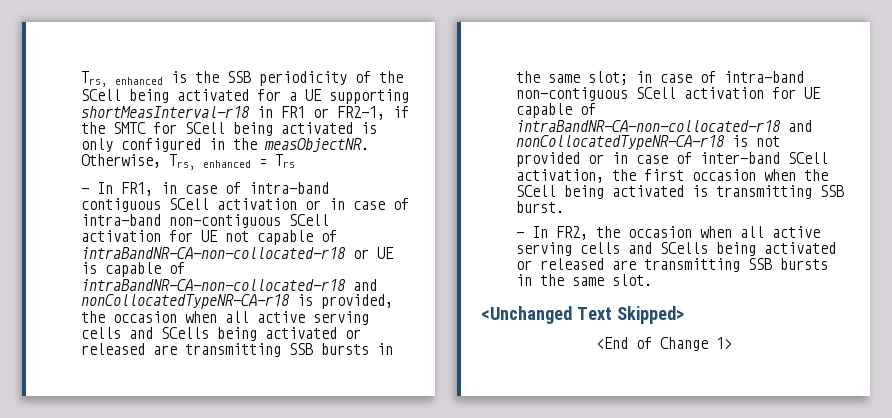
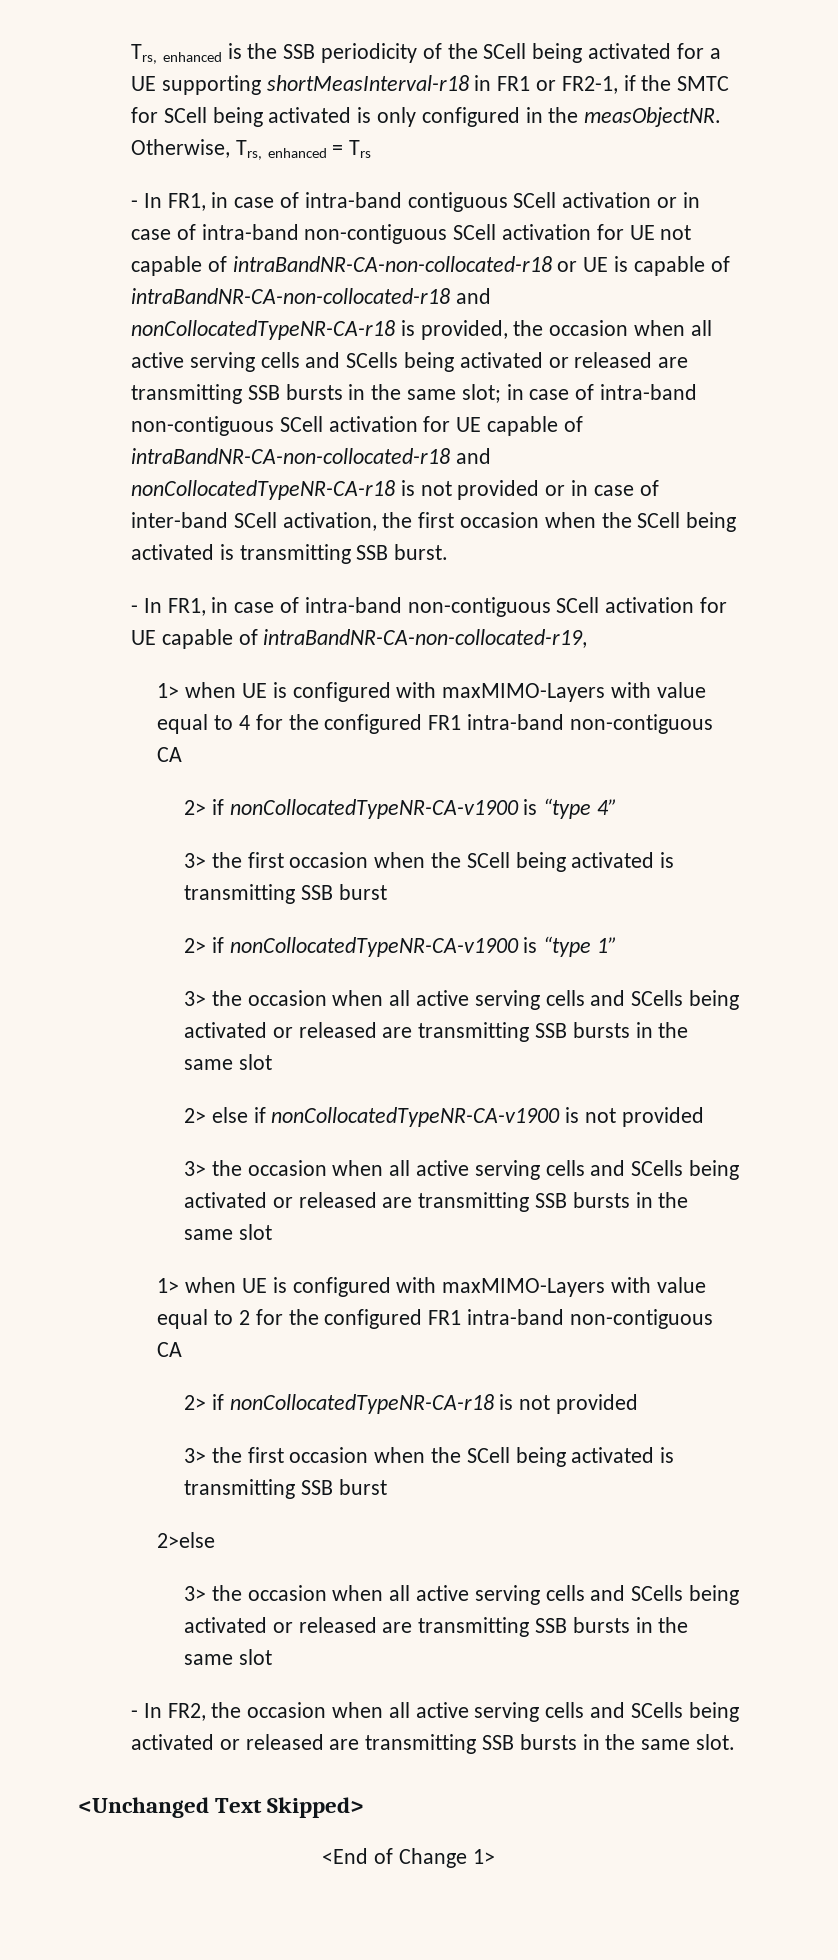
(565, 207) none -> [130,597,727,617] [130,629,588,649] [157,682,706,702] [157,714,713,734] [157,747,183,762] [183,798,617,819] [183,852,675,872] [183,884,387,904] [183,936,617,957] [183,990,739,1010] [183,1022,689,1042] [183,1054,272,1070] [183,1107,704,1127] [183,1160,739,1180] [183,1192,689,1212] [183,1224,272,1240] [157,1277,706,1297] [157,1309,713,1329] [157,1342,183,1357] [183,1394,638,1414] [183,1447,675,1467] [183,1479,387,1499] [157,1532,216,1548] [183,1585,739,1605] [183,1617,689,1637] [183,1649,272,1665] // - In FR1, in case of intra-band non-contiguous SCell activation for UE capable of intraBandNR-CA-non-collocated-r19, // 1> when UE is configured with maxMIMO-Layers with value equal to 4 for the configured FR1 intra-band non-contiguous CA // 2> if nonCollocatedTypeNR-CA-v1900 is “type 4” // 3> the first occasion when the SCell being activated is transmitting SSB burst // 2> if nonCollocatedTypeNR-CA-v1900 is “type 1” // 3> the occasion when all active serving cells and SCells being activated or released are transmitting SSB bursts in the same slot // 2> else if nonCollocatedTypeNR-CA-v1900 is not provided // 3> the occasion when all active serving cells and SCells being activated or released are transmitting SSB bursts in the same slot // 1> when UE is configured with maxMIMO-Layers with value equal to 2 for the configured FR1 intra-band non-contiguous CA // 2> if nonCollocatedTypeNR-CA-r18 is not provided // 3> the first occasion when the SCell being activated is transmitting SSB burst // 2>else // 3> the occasion when all active serving cells and SCells being activated or released are transmitting SSB bursts in the same slot

